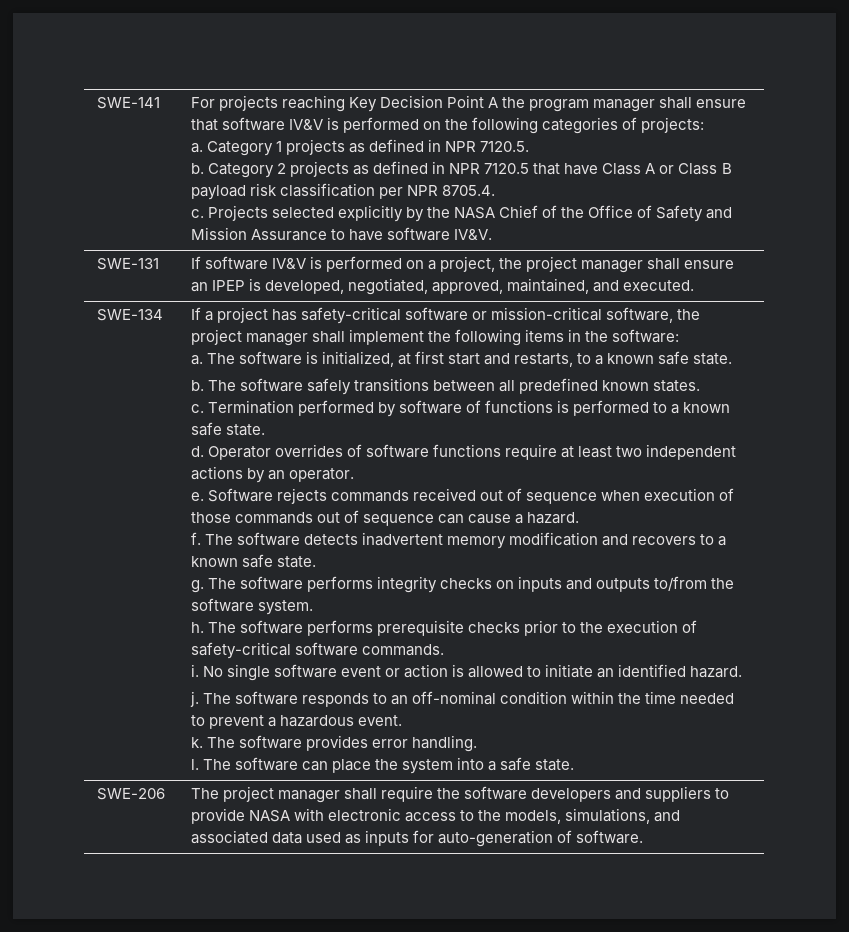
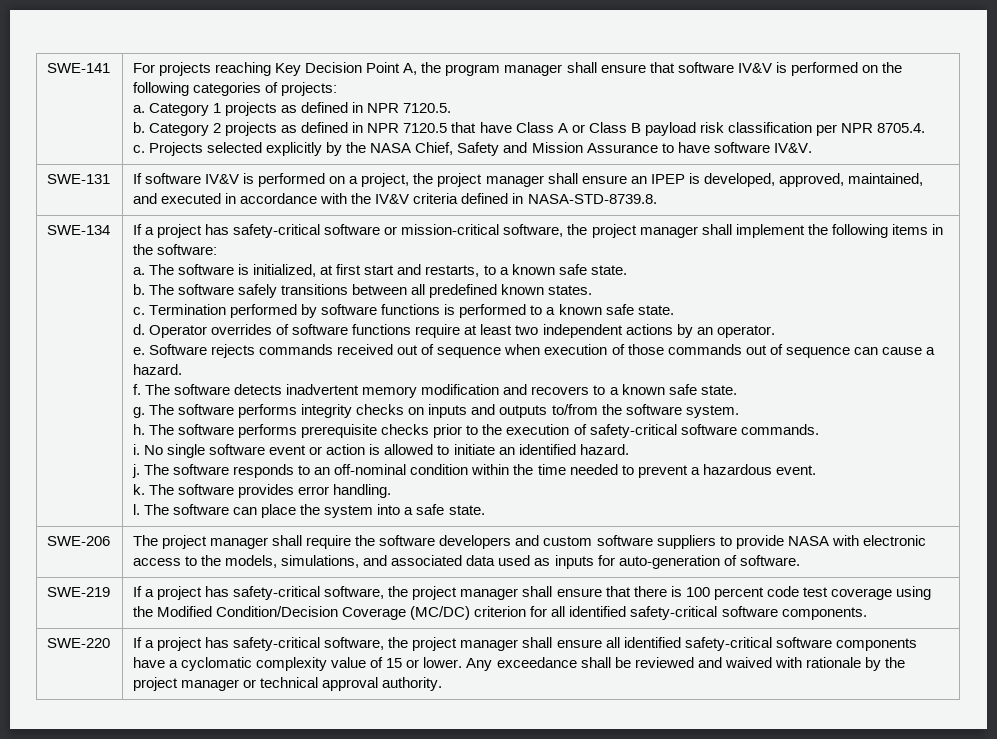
[488,97,499,108] A -> [403,63,418,75] A,
[499,205,653,218] Chief of the Office of -> [415,142,454,155] Chief,
[347,278,428,295] negotiated, -> (775, 180) none
[623,280,695,291] executed. -> [161,193,657,204] executed in accordance with the IV&V criteria defined in NASA-STD-8739.8.
[466,400,482,413] of -> (378, 309) none
(642, 794) none -> [543,535,653,546] custom software
(644, 837) none -> [47,587,111,597] [133,586,931,600] [133,606,867,620] [47,638,111,648] [133,637,917,651] [133,657,905,671] [133,677,443,691] // SWE-219 | If a project has safety-critical software, the project manager shall ensure that there is 100 percent code test coverage using the Modified Condition/Decision Coverage (MC/DC) criterion for all identified safety-critical software components. // SWE-220 | If a project has safety-critical software, the project manager shall ensure all identified safety-critical software components have a cyclomatic complexity value of 15 or lower. Any exceedance shall be reviewed and waived with rationale by the project manager or technical approval authority.

